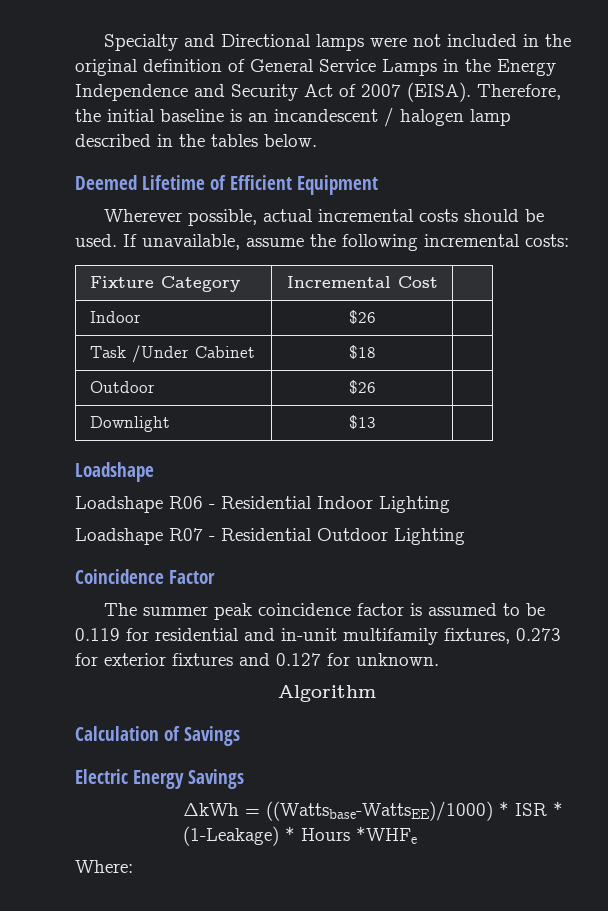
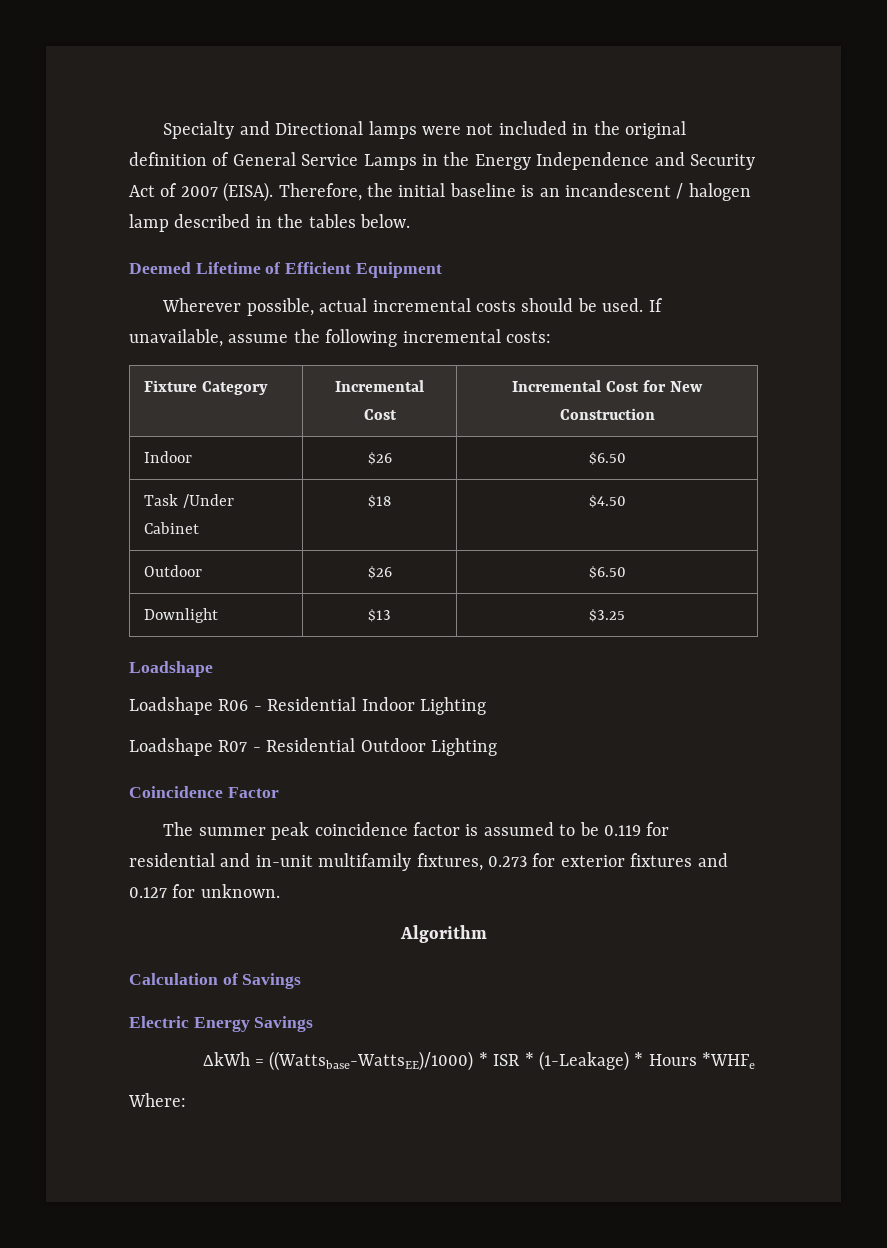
(438, 282) none -> [512,380,703,392] [559,408,655,420] Incremental Cost for New Construction
(376, 317) none -> [588,452,626,465] $6.50
(376, 352) none -> [588,495,626,508] $4.50
(376, 387) none -> [588,566,626,579] $6.50
(376, 422) none -> [589,609,625,622] $3.25

